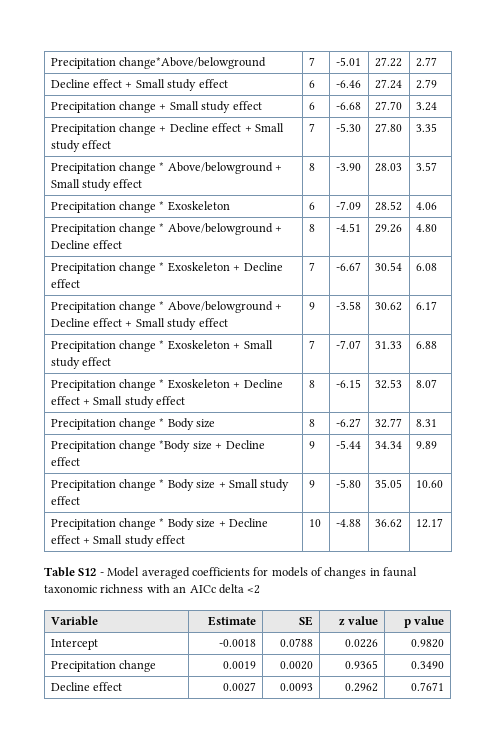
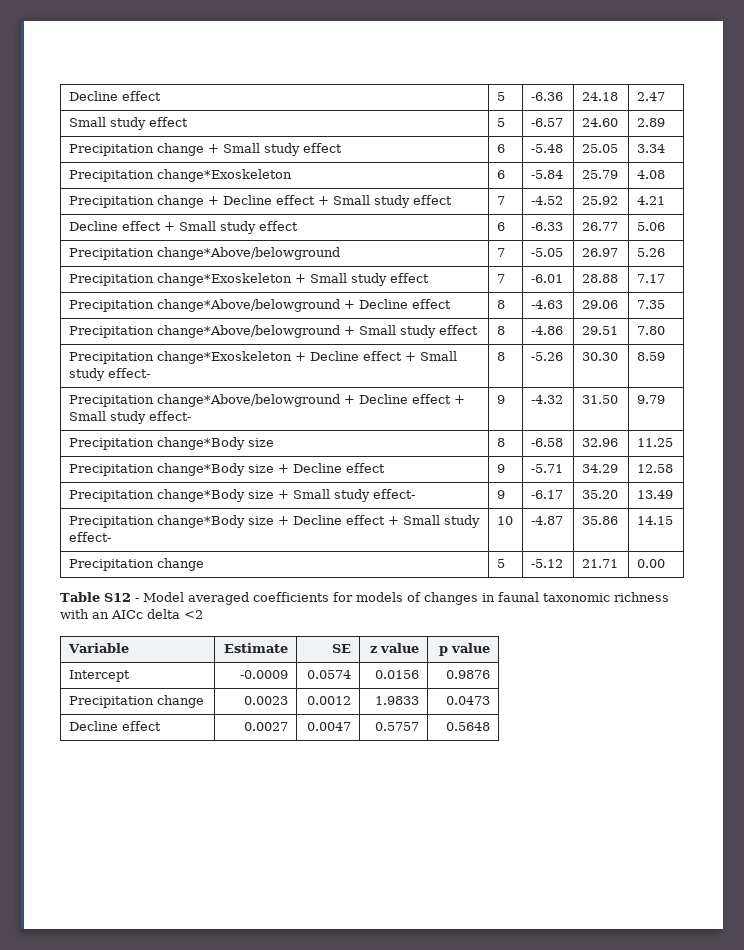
[50,57,267,69] [308,57,315,66] [335,57,361,66] [374,57,402,67] [415,57,437,67] [50,79,228,91] [308,80,315,88] [335,80,361,88] [374,79,402,89] [415,79,437,89] Precipitation change*Above/belowground | 7 | -5.01 | 27.22 | 2.77 // Decline effect + Small study effect | 6 | -6.46 | 27.24 | 2.79 -> [68,91,161,101] [496,92,505,101] [530,92,563,101] [581,92,618,101] [636,92,665,101] [68,117,188,130] [496,118,505,127] [530,118,563,127] [581,118,618,127] [636,118,665,127] Decline effect | 5 | -6.36 | 24.18 | 2.47 // Small study effect | 5 | -6.57 | 24.60 | 2.89
[335,102,361,110] [374,101,402,111] [415,102,437,111] -6.68 | 27.70 | 3.24 -> [530,144,563,153] [581,144,618,153] [636,144,665,153] [68,169,292,182] [496,170,505,179] [530,170,563,179] [581,170,618,179] [636,170,665,179] -5.48 | 25.05 | 3.34 // Precipitation change*Exoskeleton | 6 | -5.84 | 25.79 | 4.08
[335,123,361,132] [374,123,402,133] [415,123,437,132] [50,162,283,174] [50,179,143,191] [308,163,315,171] [335,163,361,171] [374,163,402,172] [415,162,437,171] [50,201,230,213] [308,202,315,210] [335,201,361,210] [374,201,402,211] [415,202,437,210] [50,223,283,235] [50,240,123,249] [308,224,315,232] [335,223,361,232] [374,224,402,233] [415,224,437,232] [50,262,283,274] [50,279,80,288] [308,262,315,271] [335,262,361,271] [374,262,402,271] [415,263,437,271] [50,301,283,313] [50,318,228,330] [308,302,315,310] [335,301,361,310] [374,302,402,311] [415,301,437,310] [50,340,273,352] [50,357,112,369] [308,340,315,349] [335,340,361,349] [374,341,402,349] [415,341,437,349] [50,379,283,391] [50,396,186,408] [308,380,315,388] [335,379,361,388] [374,379,402,389] [415,379,437,388] [50,418,194,430] -5.30 | 27.80 | 3.35 // Precipitation change * Above/belowground + Small study effect | 8 | -3.90 | 28.03 | 3.57 // Precipitation change * Exoskeleton | 6 | -7.09 | 28.52 | 4.06 // Precipitation change * Above/belowground + Decline effect | 8 | -4.51 | 29.26 | 4.80 // Precipitation change * Exoskeleton + Decline effect | 7 | -6.67 | 30.54 | 6.08 // Precipitation change * Above/belowground + Decline effect + Small study effect | 9 | -3.58 | 30.62 | 6.17 // Precipitation change * Exoskeleton + Small study effect | 7 | -7.07 | 31.33 | 6.88 // Precipitation change * Exoskeleton + Decline effect + Small study effect | 8 | -6.15 | 32.53 | 8.07 // Precipitation change * Body -> [530,196,563,205] [581,196,618,205] [636,196,665,205] [68,221,298,234] [496,222,505,231] [530,222,563,231] [581,222,618,231] [636,222,665,231] [68,247,340,260] [496,248,505,257] [530,248,563,257] [581,248,618,257] [636,248,665,257] [68,273,429,286] [496,274,505,283] [530,274,563,283] [581,274,618,283] [636,274,665,283] [68,299,451,312] [496,300,505,309] [530,300,563,309] [581,300,618,309] [636,300,665,309] [68,325,478,338] [496,326,505,335] [530,326,563,335] [581,326,618,335] [636,326,665,335] [68,351,457,364] [68,368,150,381] [496,352,505,361] [530,352,563,361] [581,352,618,361] [636,352,665,361] [68,394,465,407] [68,411,191,424] [496,395,505,404] [530,395,563,404] [581,395,618,404] [636,395,665,404] [68,437,245,450] -4.52 | 25.92 | 4.21 // Decline effect + Small study effect | 6 | -6.33 | 26.77 | 5.06 // Precipitation change*Above/belowground | 7 | -5.05 | 26.97 | 5.26 // Precipitation change*Exoskeleton + Small study effect | 7 | -6.01 | 28.88 | 7.17 // Precipitation change*Above/belowground + Decline effect | 8 | -4.63 | 29.06 | 7.35 // Precipitation change*Above/belowground + Small study effect | 8 | -4.86 | 29.51 | 7.80 // Precipitation change*Exoskeleton + Decline effect + Small study effect- | 8 | -5.26 | 30.30 | 8.59 // Precipitation change*Above/belowground + Decline effect + Small study effect- | 9 | -4.32 | 31.50 | 9.79 // Precipitation change*Body
[335,418,361,428] [374,418,402,428] [415,419,437,427] [50,440,191,452] -6.27 | 32.77 | 8.31 // Precipitation change *Body -> [530,438,563,447] [581,438,618,447] [636,438,673,447] [68,463,245,476] -6.58 | 32.96 | 11.25 // Precipitation change*Body
[335,440,361,449] [374,441,402,449] [415,441,437,449] [50,479,194,491] -5.44 | 34.34 | 9.89 // Precipitation change * Body -> [530,464,563,473] [581,464,618,473] [636,464,673,473] [68,489,245,502] -5.71 | 34.29 | 12.58 // Precipitation change*Body
[50,496,80,505] [308,480,315,488] [335,479,361,488] [374,479,402,488] [415,480,443,488] [50,518,194,530] effect | 9 | -5.80 | 35.05 | 10.60 // Precipitation change * Body -> [372,489,415,499] [496,490,505,499] [530,490,563,499] [581,490,618,499] [636,490,673,499] [68,515,245,528] effect- | 9 | -6.17 | 35.20 | 13.49 // Precipitation change*Body
[156,535,186,544] effect -> [68,532,111,542] effect-
[335,519,361,527] [374,519,402,528] [415,518,443,528] -4.88 | 36.62 | 12.17 -> [530,516,563,525] [581,516,618,525] [636,516,673,525] [68,558,204,571] [496,559,505,568] [530,559,563,568] [581,559,618,568] [636,559,665,568] -4.87 | 35.86 | 14.15 // Precipitation change | 5 | -5.12 | 21.71 | 0.00
[219,639,257,647] [280,638,314,647] [345,639,379,648] [411,639,445,648] [50,660,157,672] [223,661,257,669] [280,661,314,670] [345,660,379,669] [411,661,445,669] -0.0018 | 0.0788 | 0.0226 | 0.9820 // Precipitation change | 0.0019 | 0.0020 | 0.9365 | 0.3490 -> [240,670,289,679] [307,670,352,679] [375,670,420,679] [446,670,491,679] [68,695,204,708] [244,696,289,705] [307,696,352,705] [375,696,420,705] [446,696,491,705] -0.0009 | 0.0574 | 0.0156 | 0.9876 // Precipitation change | 0.0023 | 0.0012 | 1.9833 | 0.0473
[280,683,314,691] [345,683,379,692] [411,682,445,691] 0.0093 | 0.2962 | 0.7671 -> [307,722,352,731] [375,722,420,731] [446,722,491,731] 0.0047 | 0.5757 | 0.5648

